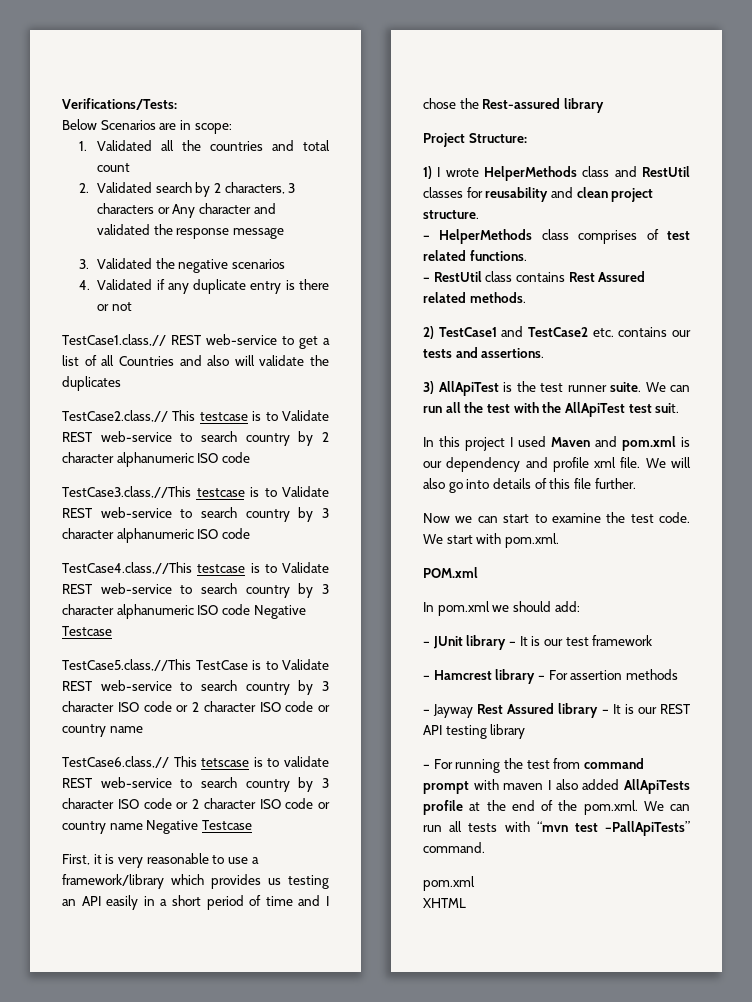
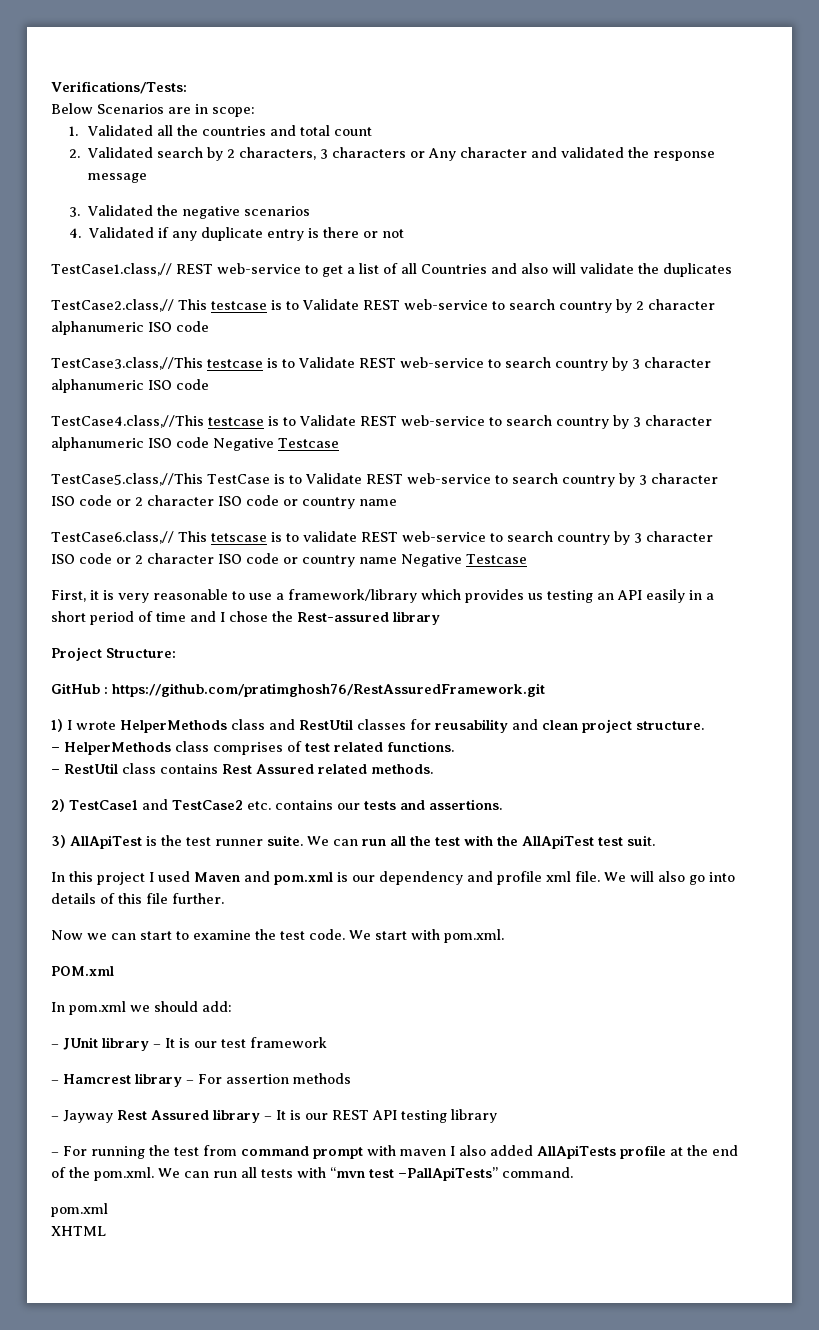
(527, 138) none -> [51,683,545,697] // GitHub : https://github.com/pratimghosh76/RestAssuredFramework.git

